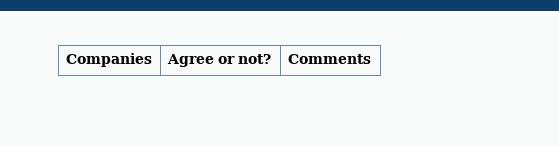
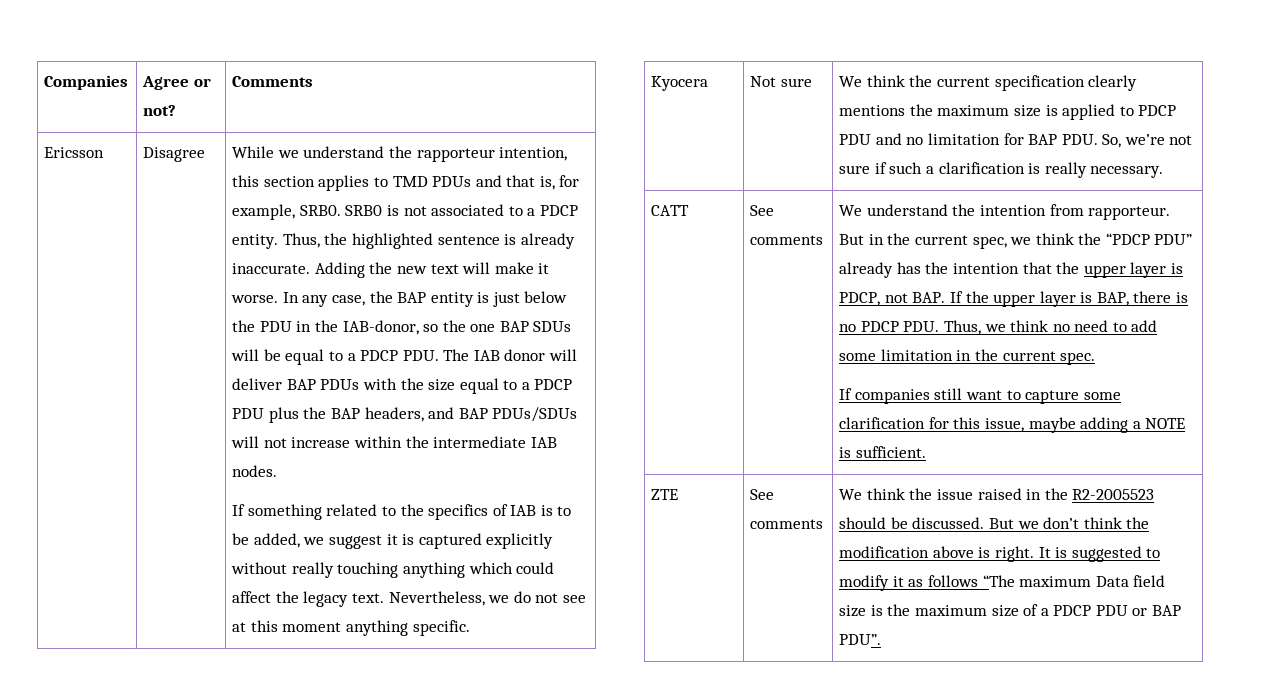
(371, 59) none -> [44,147,105,158] [143,147,206,162] [232,146,568,162] [232,175,580,191] [232,204,578,220] [232,233,575,249] [232,262,550,278] [231,291,568,307] [232,320,572,335] [231,349,578,365] [232,378,573,394] [232,407,578,423] [231,436,557,448] [232,465,278,477] [232,504,572,520] [232,533,554,549] [231,562,555,578] [232,591,586,607] [232,620,470,636] [651,76,709,91] [750,76,812,87] [839,75,1138,91] [839,104,1177,120] [839,133,1193,148] [839,162,1164,178] [651,205,690,216] [750,205,775,216] [750,235,824,245] [839,204,1171,220] [839,233,1193,249] [839,262,1183,278] [839,291,1189,307] [839,320,1158,335] [839,349,1096,365] [839,388,1121,404] [839,417,1186,433] [839,446,926,458] [651,489,679,500] [750,489,775,500] [750,519,824,529] [839,488,1155,500] [839,517,1150,529] [839,546,1161,562] [839,575,1166,591] [839,604,1182,617] [839,634,882,645] // Ericsson | Disagree | While we understand the rapporteur intention, this section applies to TMD PDUs and that is, for example, SRB0. SRB0 is not associated to a PDCP entity. Thus, the highlighted sentence is already inaccurate. Adding the new text will make it worse. In any case, the BAP entity is just below the PDU in the IAB-donor, so the one BAP SDUs will be equal to a PDCP PDU. The IAB donor will deliver BAP PDUs with the size equal to a PDCP PDU plus the BAP headers, and BAP PDUs/SDUs will not increase within the intermediate IAB nodes. // If something related to the specifics of IAB is to be added, we suggest it is captured explicitly without really touching anything which could affect the legacy text. Nevertheless, we do not see at this moment anything specific. // Kyocera | Not sure | We think the current specification clearly mentions the maximum size is applied to PDCP PDU and no limitation for BAP PDU. So, we’re not sure if such a clarification is really necessary. // CATT | See comments | We understand the intention from rapporteur. But in the current spec, we think the “PDCP PDU” already has the intention that the upper layer is PDCP, not BAP. If the upper layer is BAP, there is no PDCP PDU. Thus, we think no need to add some limitation in the current spec. // If companies still want to capture some clarification for this issue, maybe adding a NOTE is sufficient. // ZTE | See comments | We think the issue raised in the R2-2005523 should be discussed. But we don’t think the modification above is right. It is suggested to modify it as follows “The maximum Data field size is the maximum size of a PDCP PDU or BAP PDU”.

